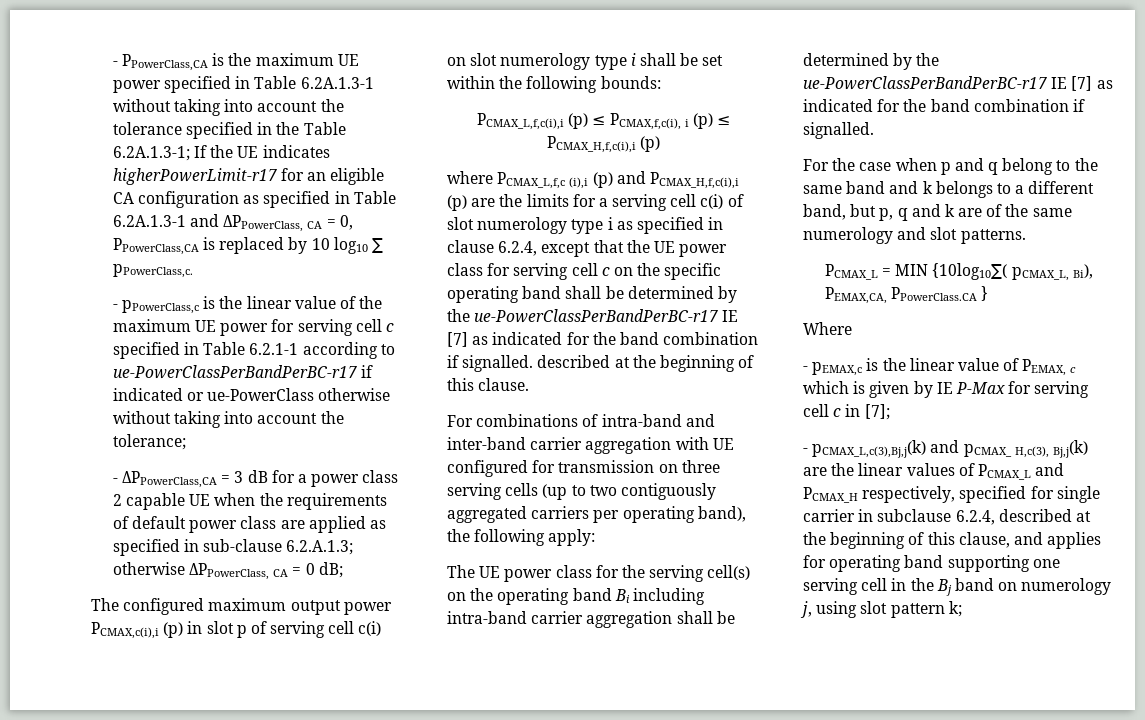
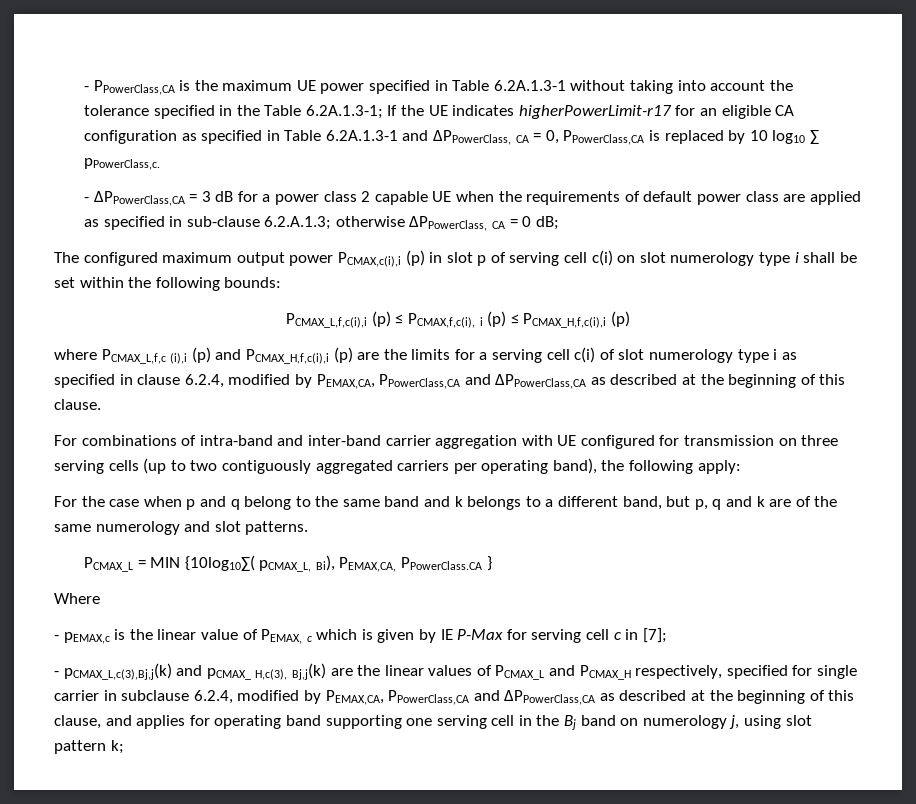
[112,296,383,314] [112,319,395,336] [112,342,395,359] [112,365,374,379] [112,388,391,401] [112,411,344,428] [112,434,186,450] // - pPowerClass,c is the linear value of the maximum UE power for serving cell c specified in Table 6.2.1-1 according to ue-PowerClassPerBandPerBC-r17 if indicated or ue-PowerClass otherwise without taking into account the tolerance; -> (160, 164) none
[541,240,728,257] [447,263,722,280] [447,286,737,303] [447,309,739,323] [447,332,759,347] [447,355,534,372] except that the UE power class for serving cell c on the specific operating band shall be determined by the ue-PowerClassPerBandPerBC-r17 IE [7] as indicated for the band combination if signalled. -> [228,374,606,389] modified by PEMAX,CA, PPowerClass,CA and ΔPPowerClass,CA as
[447,565,751,582] [447,588,705,605] [447,611,735,628] [803,53,940,70] [803,76,1113,91] [803,99,1085,112] [803,122,874,139] // The UE power class for the serving cell(s) on the operating band Bi including intra-band carrier aggregation shall be determined by the ue-PowerClassPerBandPerBC-r17 IE [7] as indicated for the band combination if signalled. -> (741, 467) none
(995, 517) none -> [237,690,615,705] modified by PEMAX,CA, PPowerClass,CA and ΔPPowerClass,CA as

